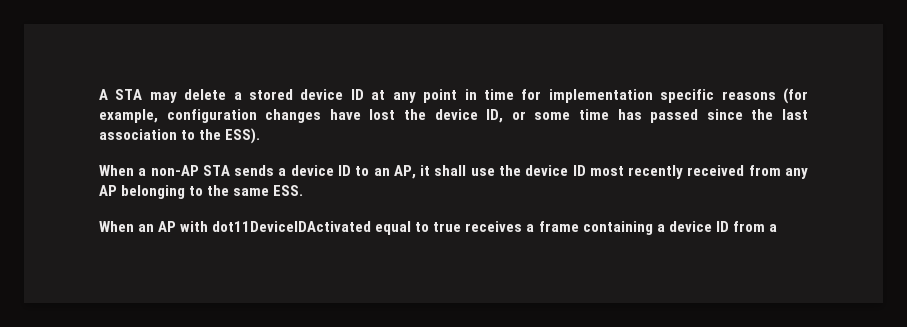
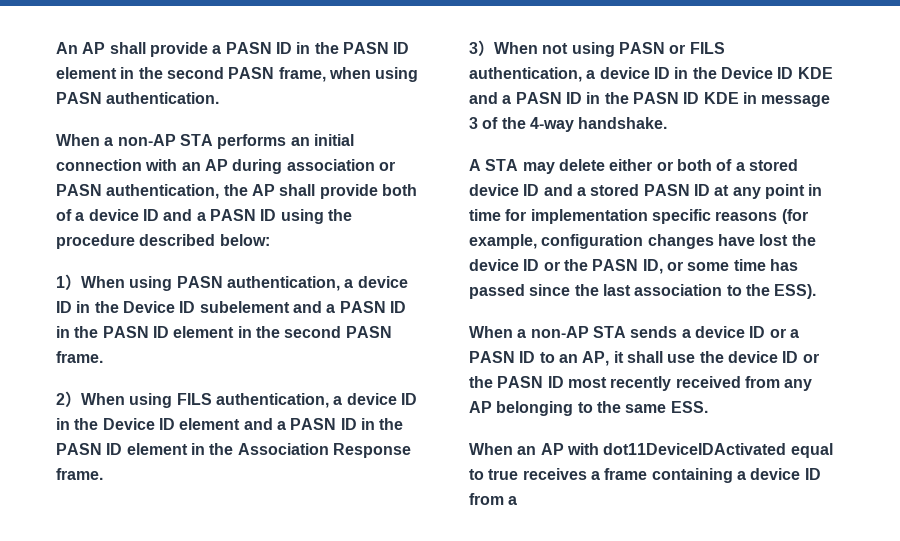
[99,89,344,103] A STA may delete a stored device -> [56,42,410,57] [56,67,419,82] [56,92,220,104] [56,134,354,149] [56,159,395,174] [56,184,417,199] [56,209,352,224] [56,234,270,249] [56,274,408,291] [56,301,406,313] [56,326,392,338] [56,351,103,363] [56,391,417,408] [56,418,404,430] [56,443,411,458] [56,468,103,480] [469,40,725,57] [469,67,833,82] [469,92,831,107] [469,117,668,132] [469,159,798,174] [469,184,690,196] An AP shall provide a PASN ID in the PASN ID element in the second PASN frame, when using PASN authentication. // When a non-AP STA performs an initial connection with an AP during association or PASN authentication, the AP shall provide both of a device ID and a PASN ID using the procedure described below: // 1）When using PASN authentication, a device ID in the Device ID subelement and a PASN ID in the PASN ID element in the second PASN frame. // 2）When using FILS authentication, a device ID in the Device ID element and a PASN ID in the PASN ID element in the Association Response frame. // 3）When not using PASN or FILS authentication, a device ID in the Device ID KDE and a PASN ID in the PASN ID KDE in message 3 of the 4-way handshake. // A STA may delete either or both of a stored device ID and a stored PASN
(478, 114) none -> [523,259,639,271] ID or the PASN
(351, 170) none -> [769,328,799,338] [469,351,536,363] or a PASN ID
(586, 170) none -> [802,353,819,363] [469,376,564,388] or the PASN ID

